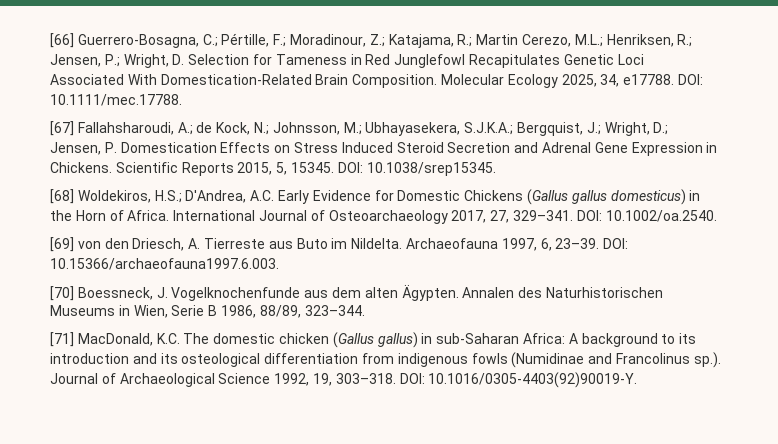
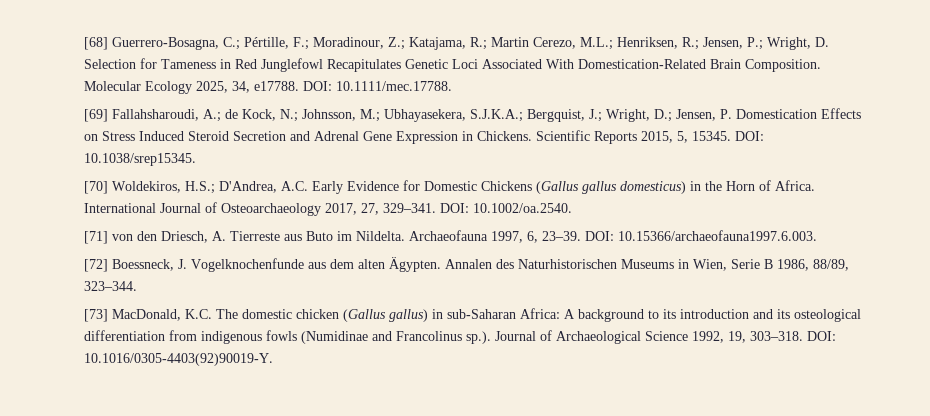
[50,33,75,48] [66] -> [84,37,109,50] [68]
[50,121,75,136] [67] -> [84,109,109,122] [69]
[50,189,75,204] [68] -> [84,181,109,194] [70]
[50,237,75,252] [69] -> [84,231,109,244] [71]
[50,286,75,301] [70] -> [84,259,109,272] [72]
[50,332,75,347] [71] -> [84,309,109,322] [73]

